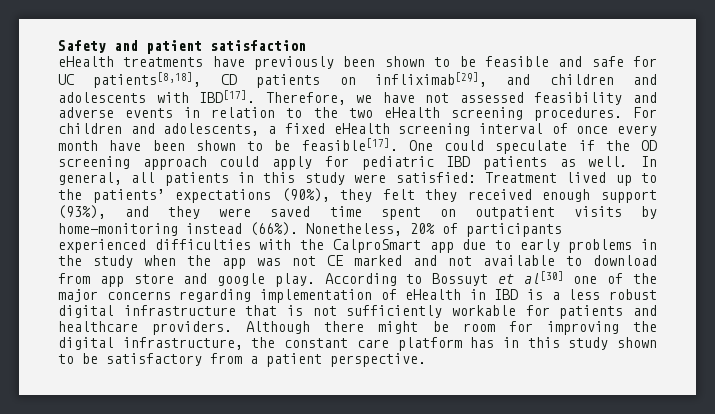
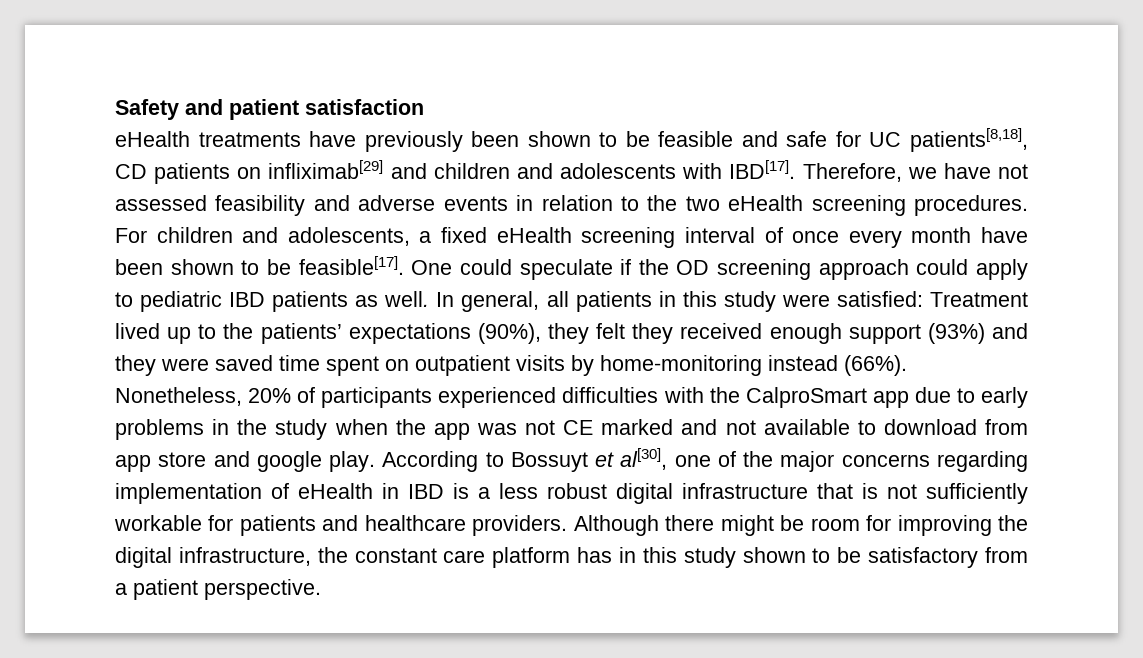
[374,72,487,87] infliximab[29], -> [268,160,384,179] infliximab[29]
[324,156,349,167] for -> [115,292,133,307] to
[58,205,106,219] (93%), -> [927,323,985,344] (93%)
[523,271,564,284] al[30] -> [620,448,668,470] al[30],

